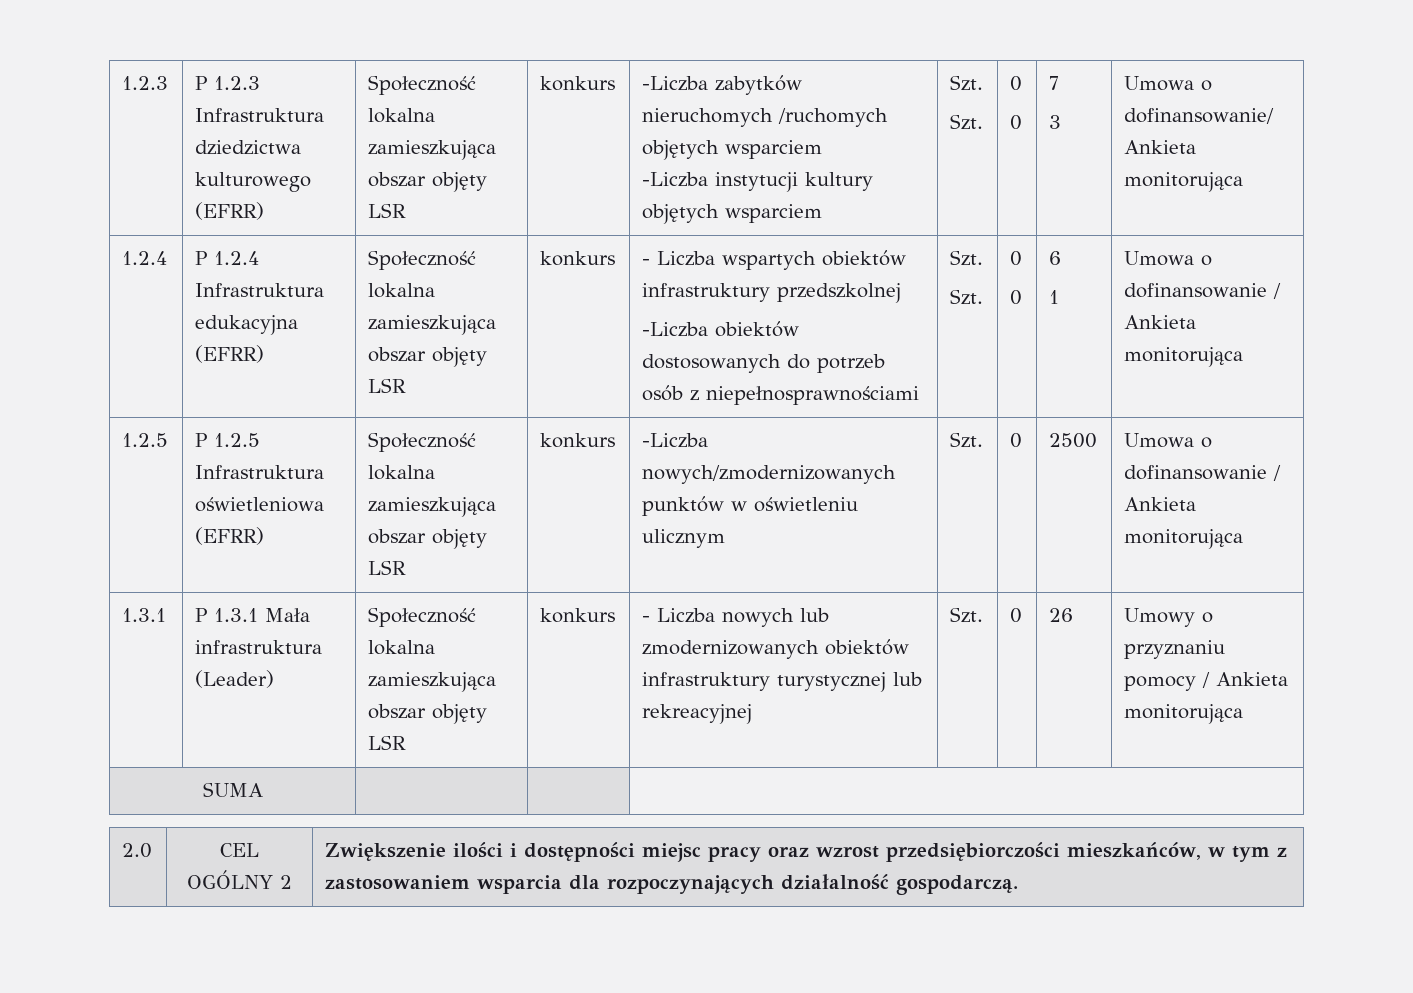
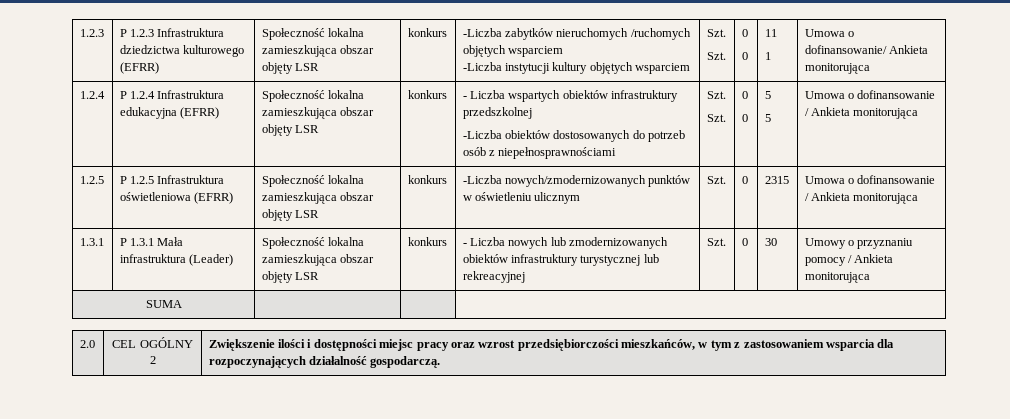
[1049,76,1060,90] [1049,115,1062,129] 7 // 3 -> [764,29,777,37] [764,52,771,60] 11 // 1
[1049,251,1062,265] [1049,290,1060,304] 6 // 1 -> [764,91,771,99] [764,114,771,122] 5 // 5
[1049,433,1098,448] 2500 -> [764,176,789,184] 2315
[1049,608,1074,622] 26 -> [764,238,777,246] 30

